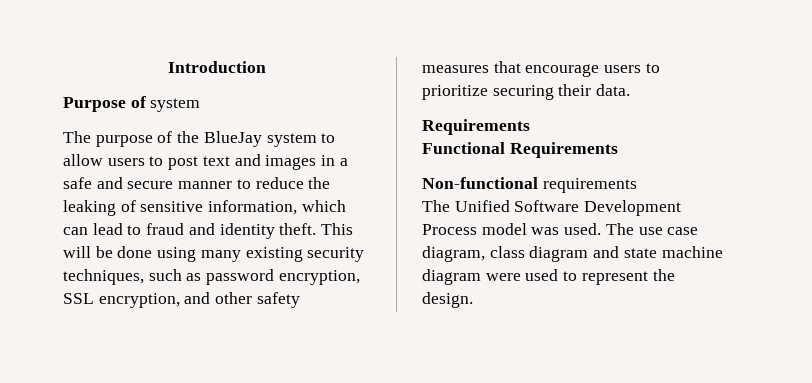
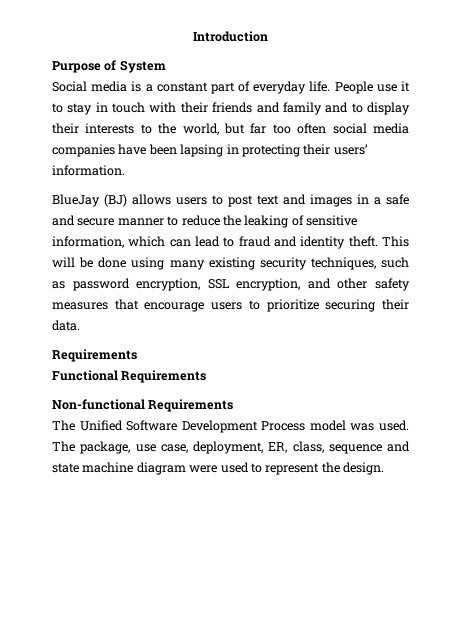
[150,98,201,112] [63,131,336,147] [63,154,103,166] system // The purpose of the BlueJay system to allow -> [119,60,166,73] [52,81,411,94] [52,102,411,115] [52,123,409,135] [52,144,368,157] [52,165,125,176] [52,194,171,207] System // Social media is a constant part of everyday life. People use it to stay in touch with their friends and family and to display their interests to the world, but far too often social media companies have been lapsing in protecting their users’ information. // BlueJay (BJ) allows
[542,178,637,193] requirements -> [148,399,234,412] Requirements
[638,227,699,235] [422,246,589,262] use case diagram, class diagram -> [80,441,382,454] package, use case, deployment, ER, class, sequence

